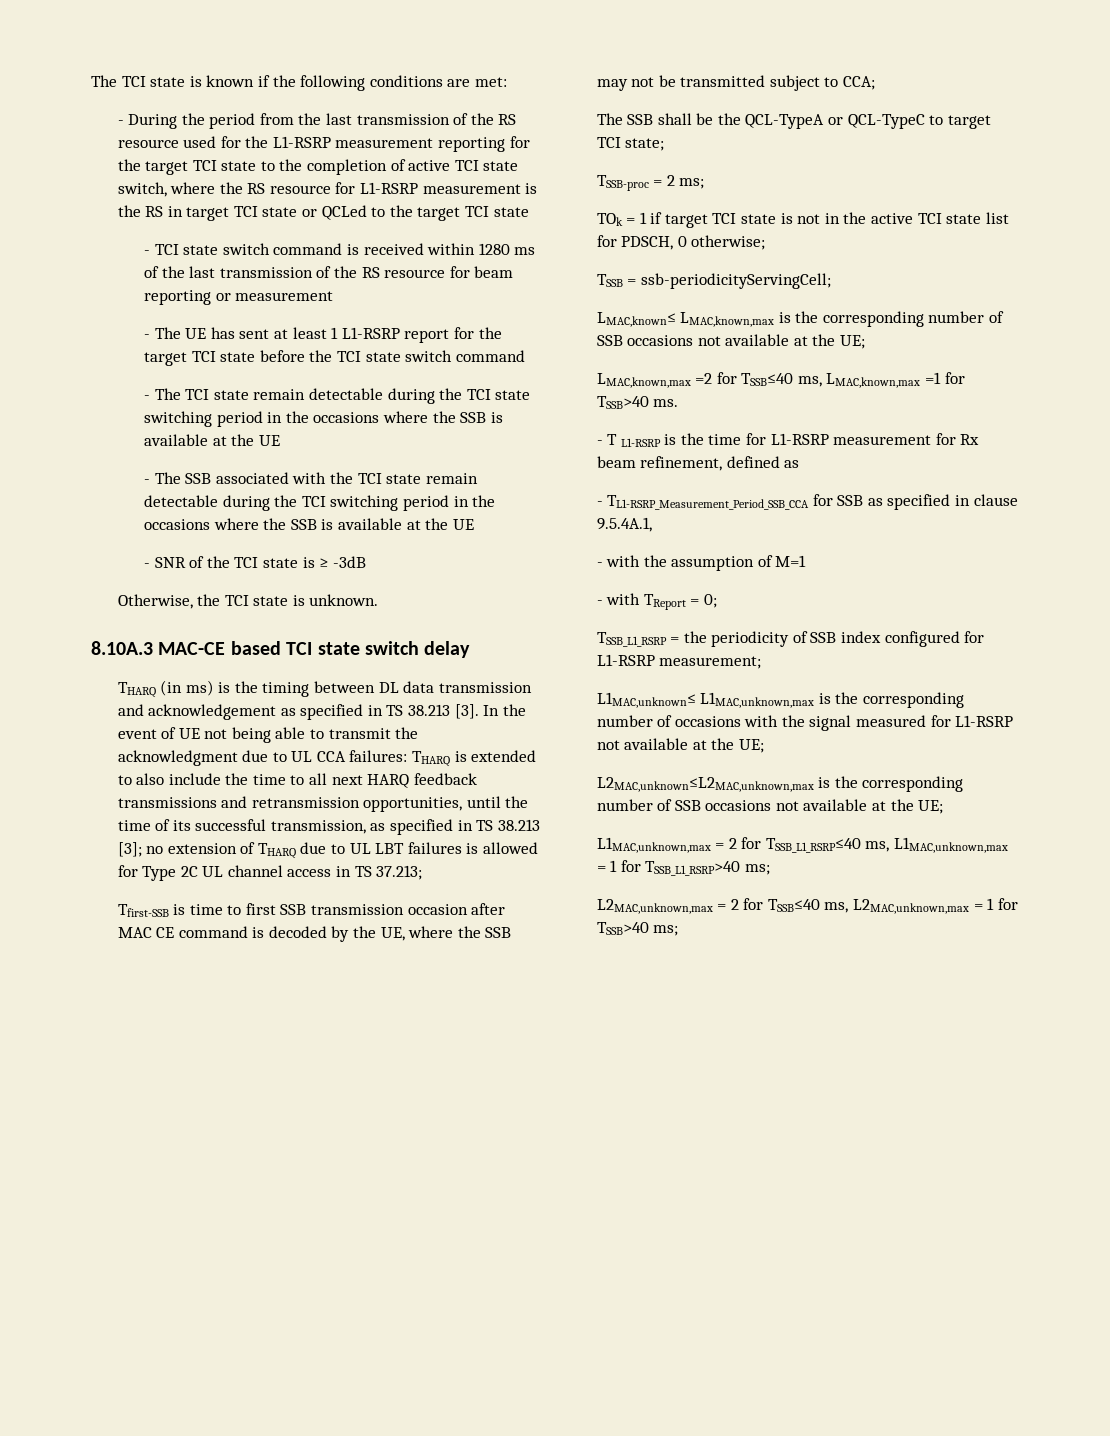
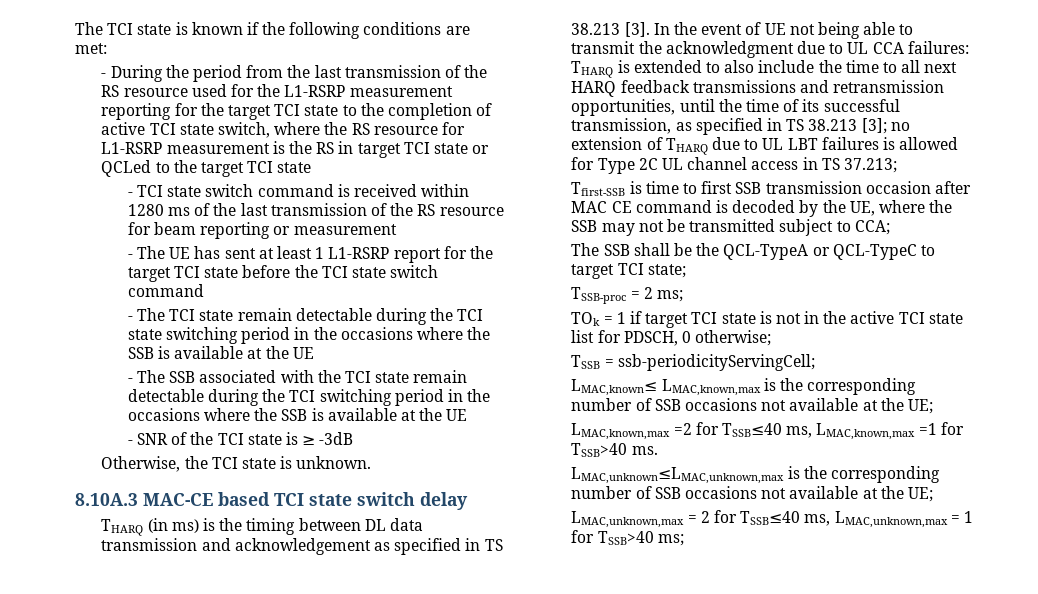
[596,433,980,447] [596,456,800,471] [596,494,1018,510] [596,517,652,532] [596,555,807,571] [596,593,717,610] [596,631,985,647] [596,654,762,669] [596,692,964,708] [596,715,1014,731] [596,738,764,753] [596,777,814,792] - T L1-RSRP is the time for L1-RSRP measurement for Rx beam refinement, defined as // - TL1-RSRP_Measurement_Period_SSB_CCA for SSB as specified in clause 9.5.4A.1, // - with the assumption of M=1 // - with TReport = 0; // TSSB_L1_RSRP = the periodicity of SSB index configured for L1-RSRP measurement; // L1MAC,unknown≤ L1MAC,unknown,max is the corresponding number of occasions with the signal measured for L1-RSRP not available at the UE; // L2MAC,unknown≤L2MAC,unknown,max -> [571,467,785,484] LMAC,unknown≤LMAC,unknown,max
[596,837,1009,853] [596,860,770,876] [596,899,713,914] L1MAC,unknown,max = 2 for TSSB_L1_RSRP≤40 ms, L1MAC,unknown,max = 1 for TSSB_L1_RSRP>40 ms; // L2MAC,unknown,max -> [571,511,685,528] LMAC,unknown,max
[853,899,970,914] L2MAC,unknown,max -> [834,511,948,528] LMAC,unknown,max

